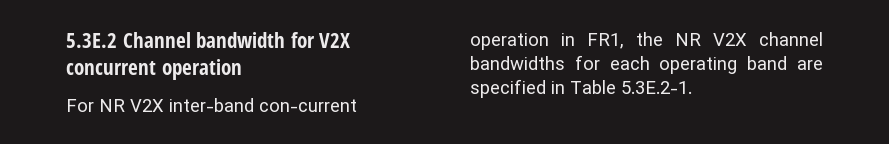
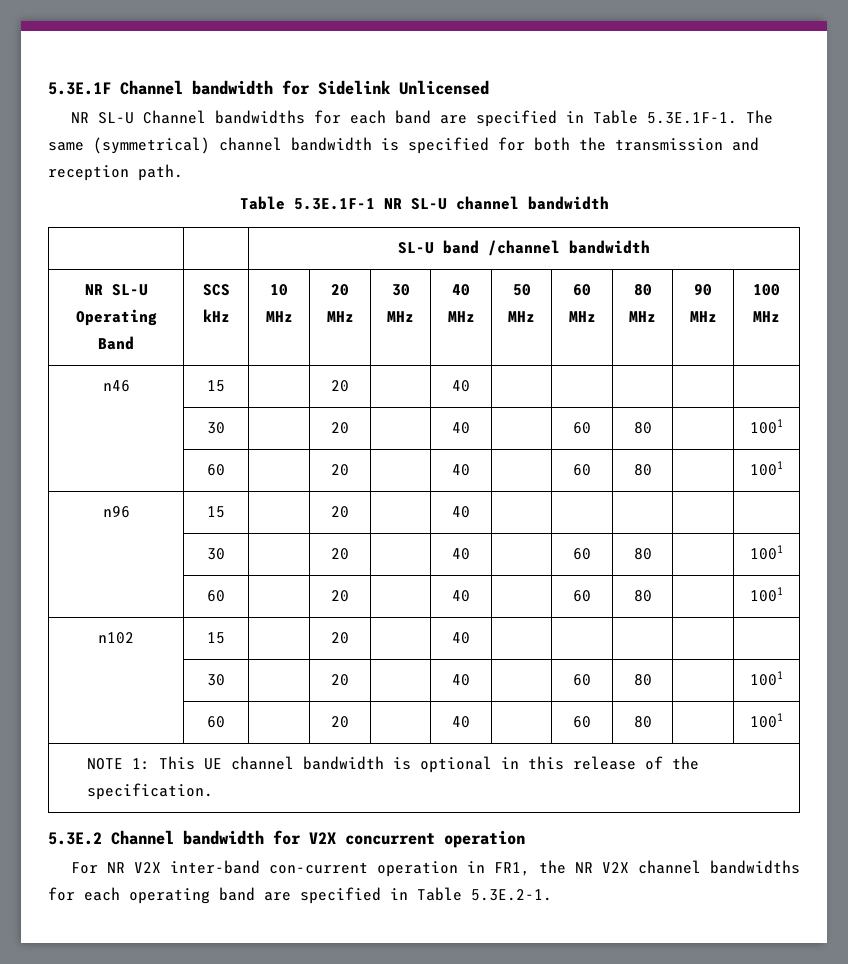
(66, 40) none -> [48,80,489,95] [70,110,773,127] [48,137,759,154] [48,164,183,181] [239,196,609,210] [398,240,650,256] [84,284,148,296] [75,309,157,326] [98,336,134,350] [202,284,230,296] [202,309,230,322] [270,284,288,296] [265,311,293,322] [331,284,349,296] [326,311,354,322] [391,284,410,296] [387,311,414,322] [452,284,470,296] [447,311,475,322] [512,284,531,296] [508,311,535,322] [573,284,591,296] [568,311,596,322] [633,284,652,296] [629,311,656,322] [694,284,712,296] [689,311,717,322] [753,284,780,296] [753,311,780,322] [102,380,130,392] [207,380,225,392] [331,380,349,392] [452,380,470,392] [207,422,225,434] [331,422,349,434] [452,422,470,434] [573,422,591,434] [633,422,652,434] [750,419,783,434] [207,464,225,476] [331,464,349,476] [452,464,470,476] [573,464,591,476] [633,464,652,476] [750,461,783,476] [102,506,130,518] [207,506,225,518] [331,506,349,518] [452,506,470,518] [207,548,225,560] [331,548,349,560] [452,548,470,560] [573,548,591,560] [633,548,652,560] [750,545,783,560] [207,590,225,602] [331,590,349,602] [452,590,470,602] [573,590,591,602] [633,590,652,602] [750,587,783,602] [98,632,134,644] [207,632,225,644] [331,632,349,644] [452,632,470,644] [207,674,225,686] [331,674,349,686] [452,674,470,686] [573,674,591,686] [633,674,652,686] [750,671,783,686] [207,716,225,728] [331,716,349,728] [452,716,470,728] [573,716,591,728] [633,716,652,728] [750,713,783,728] [86,756,699,773] [86,783,213,800] 5.3E.1F Channel bandwidth for Sidelink Unlicensed // NR SL-U Channel bandwidths for each band are specified in Table 5.3E.1F-1. The same (symmetrical) channel bandwidth is specified for both the transmission and reception path. // Table 5.3E.1F-1 NR SL-U channel bandwidth // | | SL-U band /channel bandwidth // NR SL-U Operating Band | SCS kHz | 10 MHz | 20 MHz | 30 MHz | 40 MHz | 50 MHz | 60 MHz | 80 MHz | 90 MHz | 100 MHz // n46 | 15 | | 20 | | 40 | | | | | // | 30 | | 20 | | 40 | | 60 | 80 | | 1001 // | 60 | | 20 | | 40 | | 60 | 80 | | 1001 // n96 | 15 | | 20 | | 40 | | | | | // | 30 | | 20 | | 40 | | 60 | 80 | | 1001 // | 60 | | 20 | | 40 | | 60 | 80 | | 1001 // n102 | 15 | | 20 | | 40 | | | | | // | 30 | | 20 | | 40 | | 60 | 80 | | 1001 // | 60 | | 20 | | 40 | | 60 | 80 | | 1001 // NOTE 1: This UE channel bandwidth is optional in this release of the specification. //

